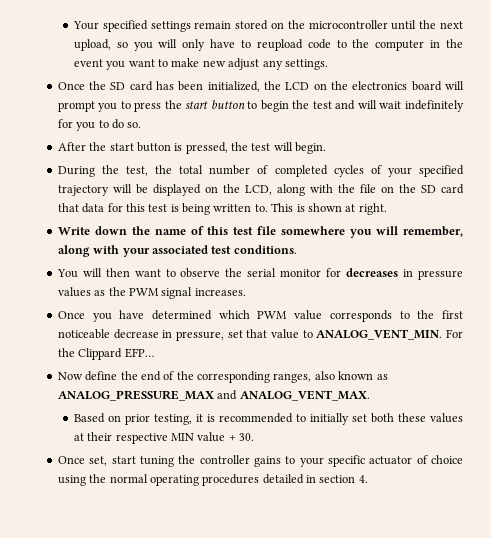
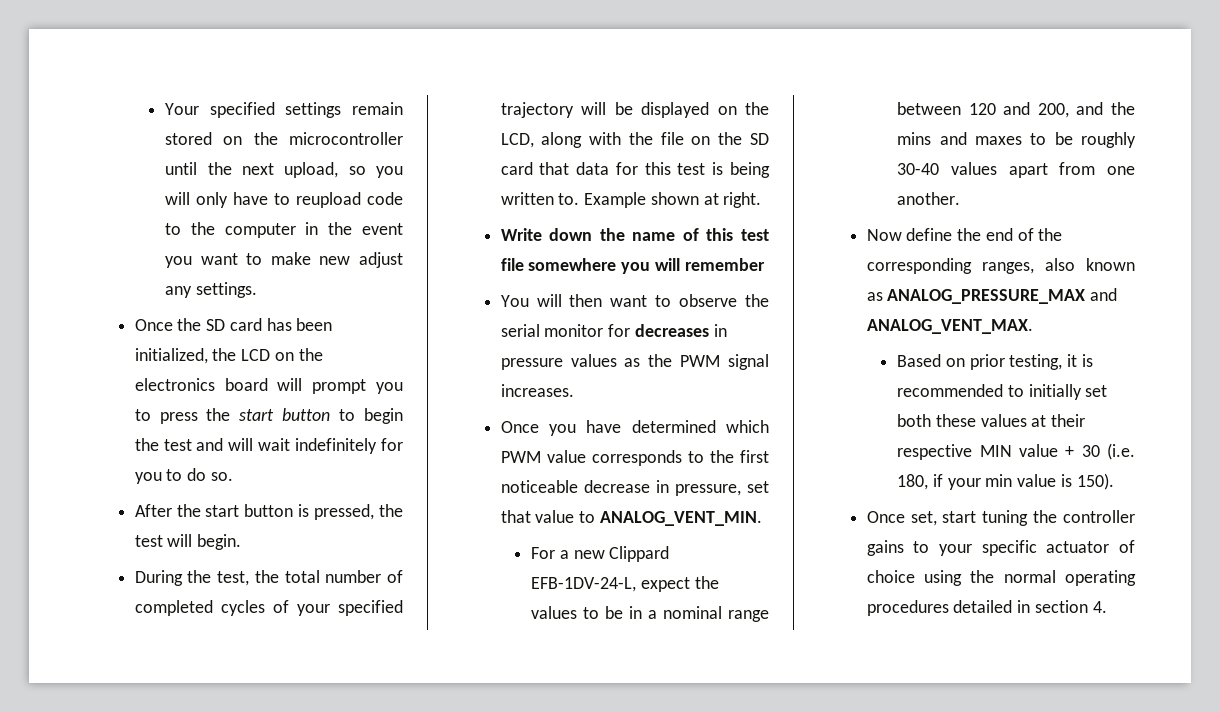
[271,203,305,212] This is -> [584,192,647,208] Example
[403,226,464,237] [57,245,297,257] remember, along with your associated test conditions. -> [684,258,765,271] remember
[445,329,463,338] [57,348,154,360] For the Clippard EFP… -> [531,546,670,562] [531,576,719,592] [531,606,769,622] [897,102,1135,118] [897,132,1136,148] [897,162,1135,178] [897,192,961,205] // For a new Clippard EFB-1DV-24-L, expect the values to be in a nominal range between 120 and 200, and the mins and maxes to be roughly 30-40 values apart from one another.
[239,433,255,441] 30. -> [1081,443,1135,460] [897,473,1114,490] 30 (i.e. 180, if your min value is 150).

